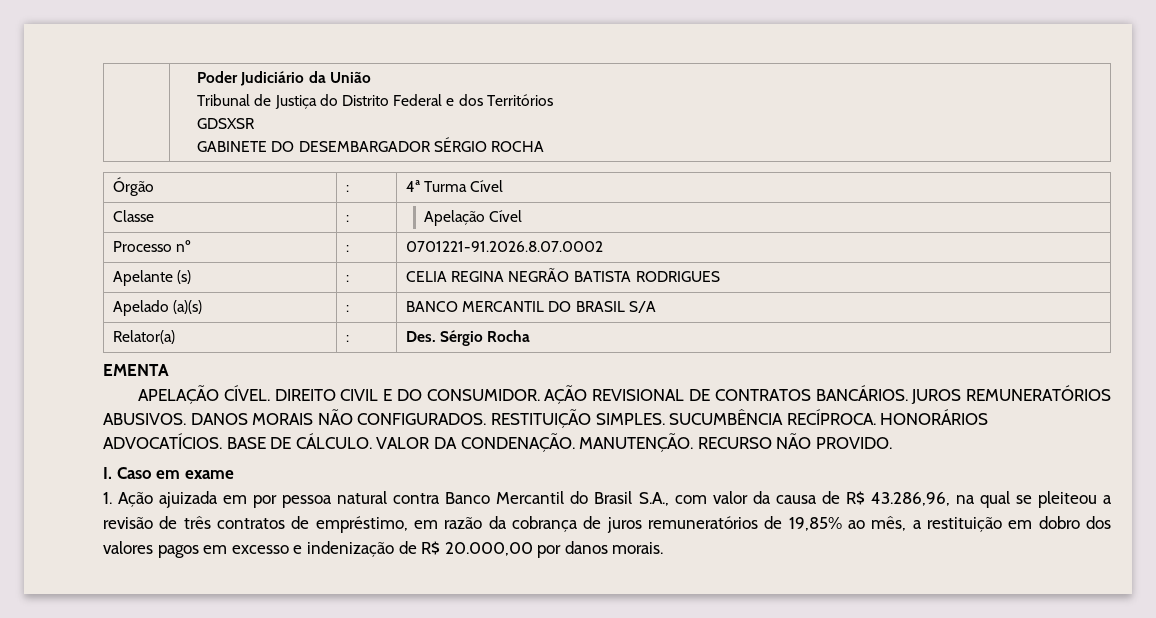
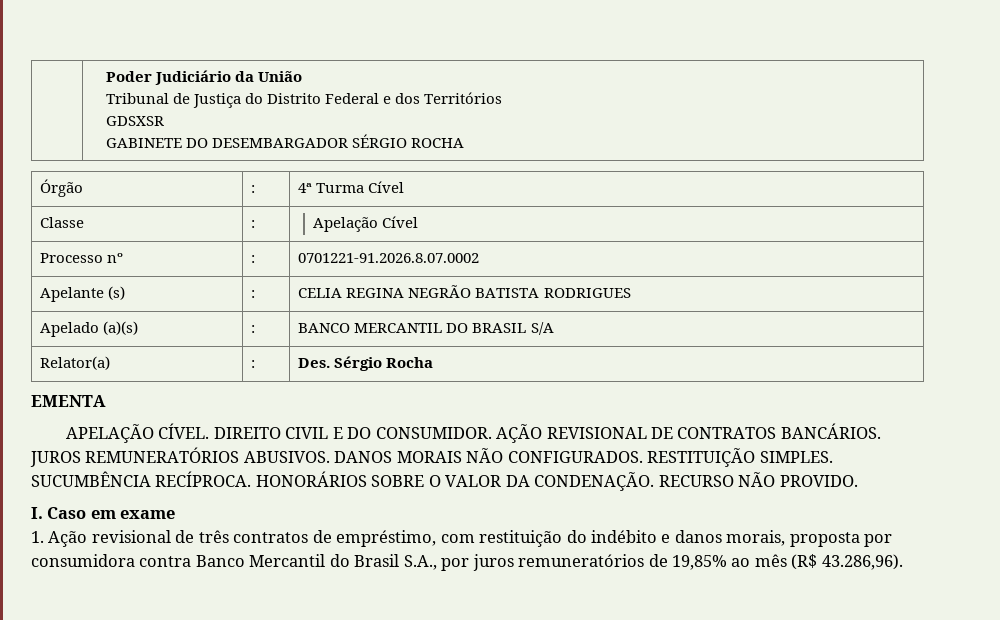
[103,433,372,449] ADVOCATÍCIOS. BASE DE CÁLCULO. -> [371,475,441,487] SOBRE O
[579,433,694,452] MANUTENÇÃO. -> (655, 481) none
[159,491,388,508] ajuizada em por pessoa natural -> [91,530,893,547] [31,554,135,567] revisional de três contratos de empréstimo, com restituição do indébito e danos morais, proposta por consumidora
[674,491,1112,508] [103,516,602,533] com valor da causa de R$ 43.286,96, na qual se pleiteou a revisão de três contratos de empréstimo, em razão da cobrança de -> [441,558,470,571] por
[871,516,1112,532] [103,541,664,558] mês, a restituição em dobro dos valores pagos em excesso e indenização de R$ 20.000,00 por danos morais. -> [754,554,903,570] mês (R$ 43.286,96).

